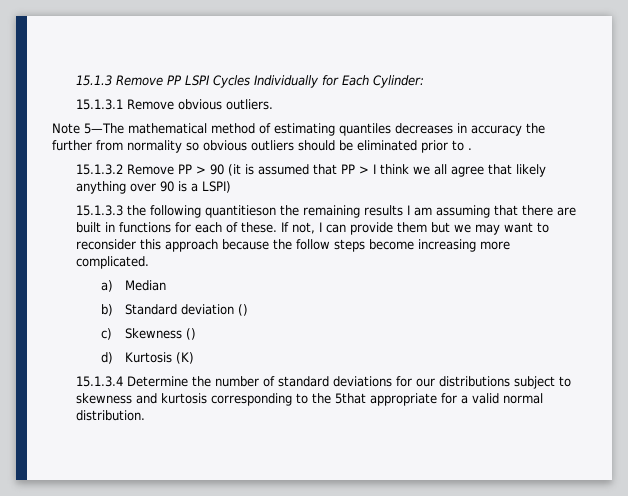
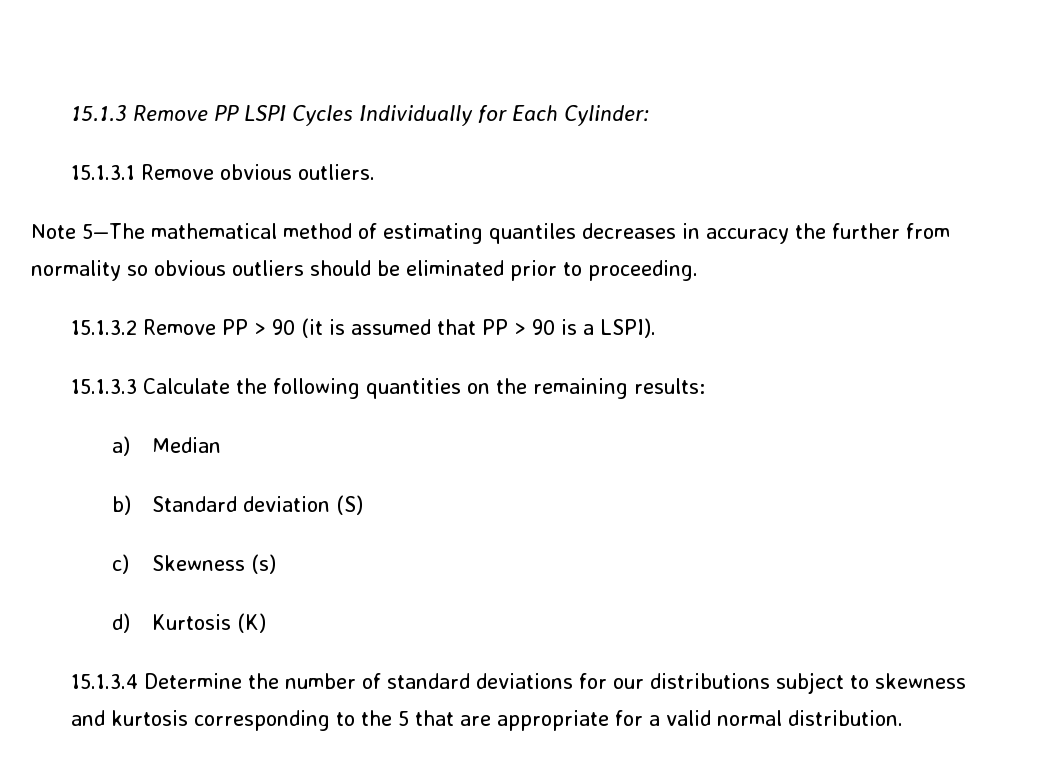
[468,148,472,150] . -> [588,260,698,281] proceeding.
[373,164,547,177] [76,181,157,194] I think we all agree that likely anything over -> (527, 329) none
[202,181,232,193] LSPI) -> [600,318,657,338] LSPI).
(124, 210) none -> [143,378,231,394] Calculate
[205,205,577,218] [76,222,550,235] [76,239,511,252] [76,256,150,269] quantitieson the remaining results I am assuming that there are built in functions for each of these. If not, I can provide them but we may want to reconsider this approach because the follow steps become increasing more complicated. -> [366,378,706,399] quantities on the remaining results:
[237,304,248,316] () -> [336,495,364,515] (S)
[185,328,196,340] () -> [251,554,277,574] (s)
[335,393,367,404] 5that -> [398,710,492,726] 5 that are

